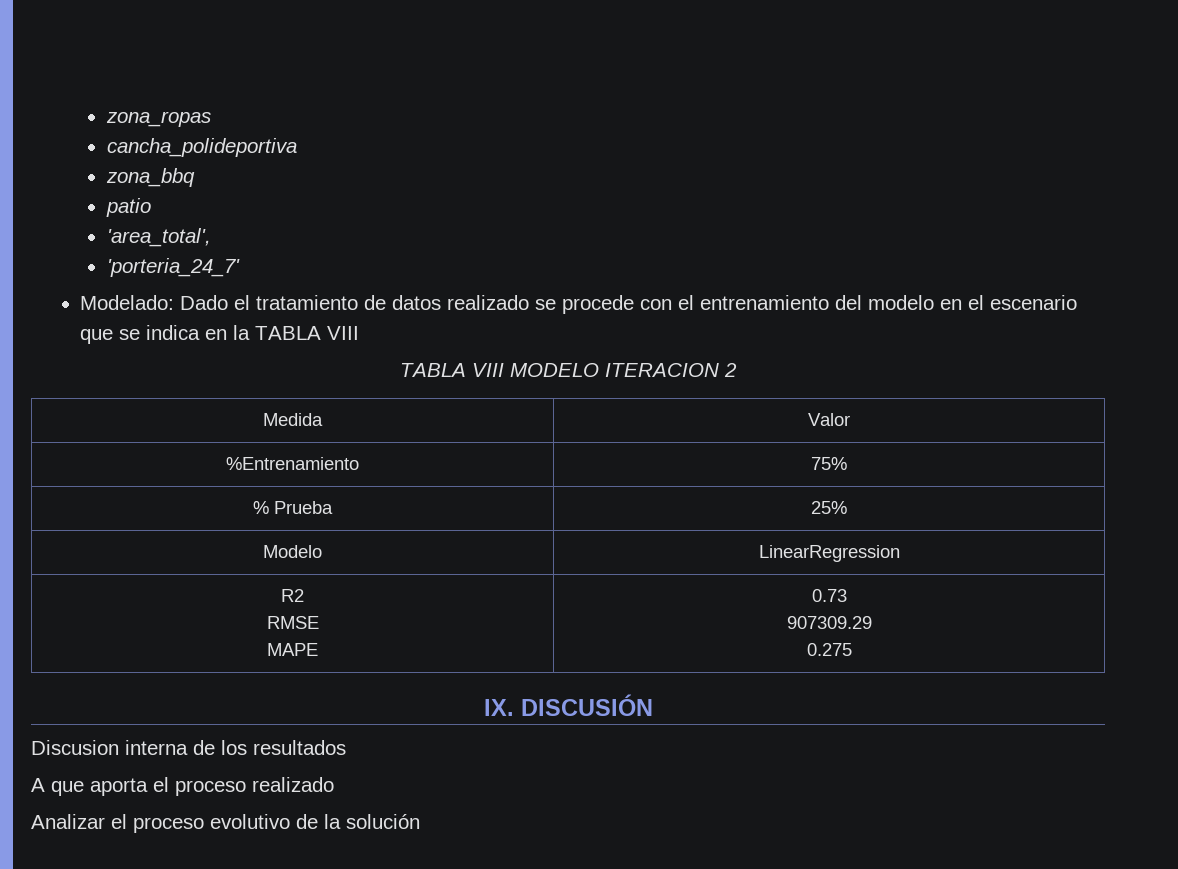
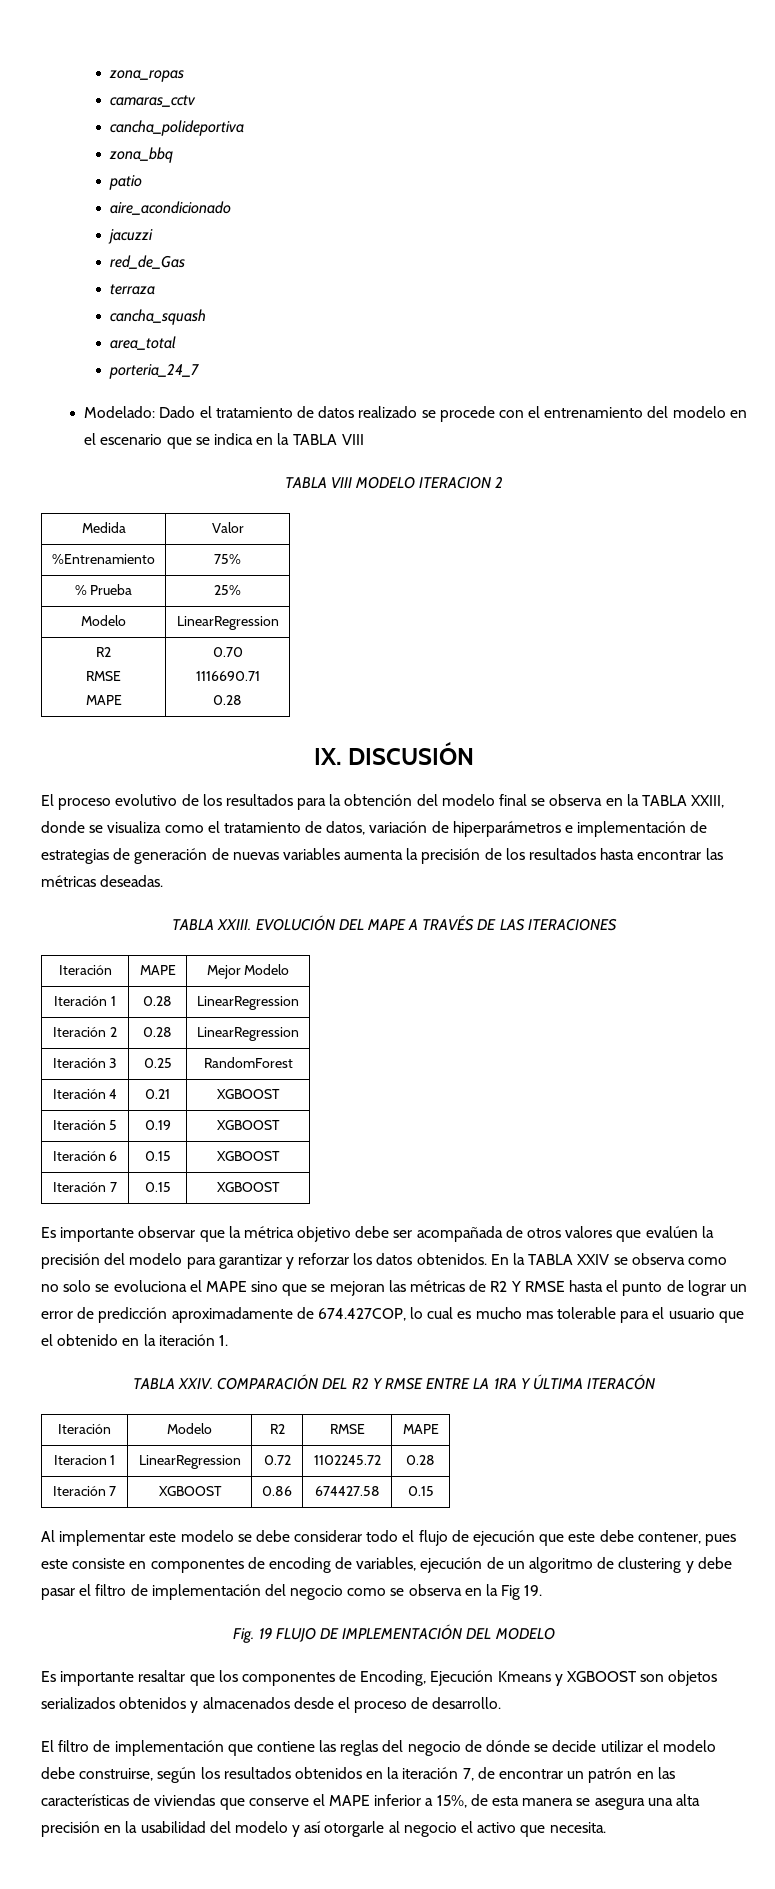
(211, 119) none -> [110,95,197,107] // camaras_cctv
[106,228,211,247] [106,258,240,277] 'area_total', // 'porteria_24_7' -> [110,201,232,215] [108,229,154,244] [110,255,186,269] [110,284,156,295] [110,309,207,325] [110,336,177,350] [109,363,201,379] aire_acondicionado // jacuzzi // red_de_Gas // terraza // cancha_squash // area_total // porteria_24_7
[811,589,847,602] [786,616,872,629] [806,643,852,656] 0.73 // 907309.29 // 0.275 -> [212,647,243,657] [195,671,260,681] [213,695,242,705] 0.70 // 1116690.71 // 0.28
[31,740,346,755] [31,777,334,796] [31,814,420,833] Discusion interna de los resultados // A que aporta el proceso realizado // Analizar el proceso evolutivo de la solución -> [41,794,725,810] [41,821,708,837] [41,848,723,864] [41,875,164,887] [172,915,617,931] [58,965,112,975] [139,965,176,975] [206,964,290,979] [54,996,116,1006] [143,996,172,1006] [197,996,299,1010] [53,1027,117,1037] [143,1027,172,1037] [197,1027,299,1041] [52,1058,118,1068] [143,1058,172,1068] [203,1057,293,1068] [52,1089,118,1099] [145,1089,170,1099] [217,1089,280,1099] [52,1120,118,1130] [144,1120,171,1130] [217,1120,280,1130] [52,1151,118,1161] [144,1151,171,1161] [217,1151,280,1161] [53,1182,117,1192] [144,1182,171,1192] [217,1182,280,1192] [41,1226,714,1242] [41,1253,727,1269] [41,1280,747,1296] [41,1307,744,1323] [41,1334,228,1346] [132,1374,656,1390] [58,1424,111,1434] [167,1423,212,1434] [269,1424,285,1434] [329,1424,365,1434] [402,1424,439,1434] [53,1455,116,1465] [138,1455,241,1469] [263,1455,291,1465] [313,1455,381,1465] [406,1455,435,1465] [52,1486,117,1496] [158,1486,222,1496] [262,1486,292,1496] [314,1486,380,1496] [407,1486,434,1496] [41,1530,736,1546] [41,1557,732,1573] [41,1584,543,1600] [233,1624,555,1643] [41,1670,718,1686] [41,1697,502,1713] [41,1740,716,1756] [41,1767,675,1783] [41,1794,700,1810] [41,1821,606,1837] El proceso evolutivo de los resultados para la obtención del modelo final se observa en la TABLA XXIII, donde se visualiza como el tratamiento de datos, variación de hiperparámetros e implementación de estrategias de generación de nuevas variables aumenta la precisión de los resultados hasta encontrar las métricas deseadas. // TABLA XXIII. EVOLUCIÓN DEL MAPE A TRAVÉS DE LAS ITERACIONES // Iteración | MAPE | Mejor Modelo // Iteración 1 | 0.28 | LinearRegression // Iteración 2 | 0.28 | LinearRegression // Iteración 3 | 0.25 | RandomForest // Iteración 4 | 0.21 | XGBOOST // Iteración 5 | 0.19 | XGBOOST // Iteración 6 | 0.15 | XGBOOST // Iteración 7 | 0.15 | XGBOOST // Es importante observar que la métrica objetivo debe ser acompañada de otros valores que evalúen la precisión del modelo para garantizar y reforzar los datos obtenidos. En la TABLA XXIV se observa como no solo se evoluciona el MAPE sino que se mejoran las métricas de R2 Y RMSE hasta el punto de lograr un error de predicción aproximadamente de 674.427COP, lo cual es mucho mas tolerable para el usuario que el obtenido en la iteración 1. // TABLA XXIV. COMPARACIÓN DEL R2 Y RMSE ENTRE LA 1RA Y ÚLTIMA ITERACÓN // Iteración | Modelo | R2 | RMSE | MAPE // Iteracion 1 | LinearRegression | 0.72 | 1102245.72 | 0.28 // Iteración 7 | XGBOOST | 0.86 | 674427.58 | 0.15 // Al implementar este modelo se debe considerar todo el flujo de ejecución que este debe contener, pues este consiste en componentes de encoding de variables, ejecución de un algoritmo de clustering y debe pasar el filtro de implementación del negocio como se observa en la Fig 19. // Fig. 19 FLUJO DE IMPLEMENTACIÓN DEL MODELO // Es importante resaltar que los componentes de Encoding, Ejecución Kmeans y XGBOOST son objetos serializados obtenidos y almacenados desde el proceso de desarrollo. // El filtro de implementación que contiene las reglas del negocio de dónde se decide utilizar el modelo debe construirse, según los resultados obtenidos en la iteración 7, de encontrar un patrón en las características de viviendas que conserve el MAPE inferior a 15%, de esta manera se asegura una alta precisión en la usabilidad del modelo y así otorgarle al negocio el activo que necesita.

